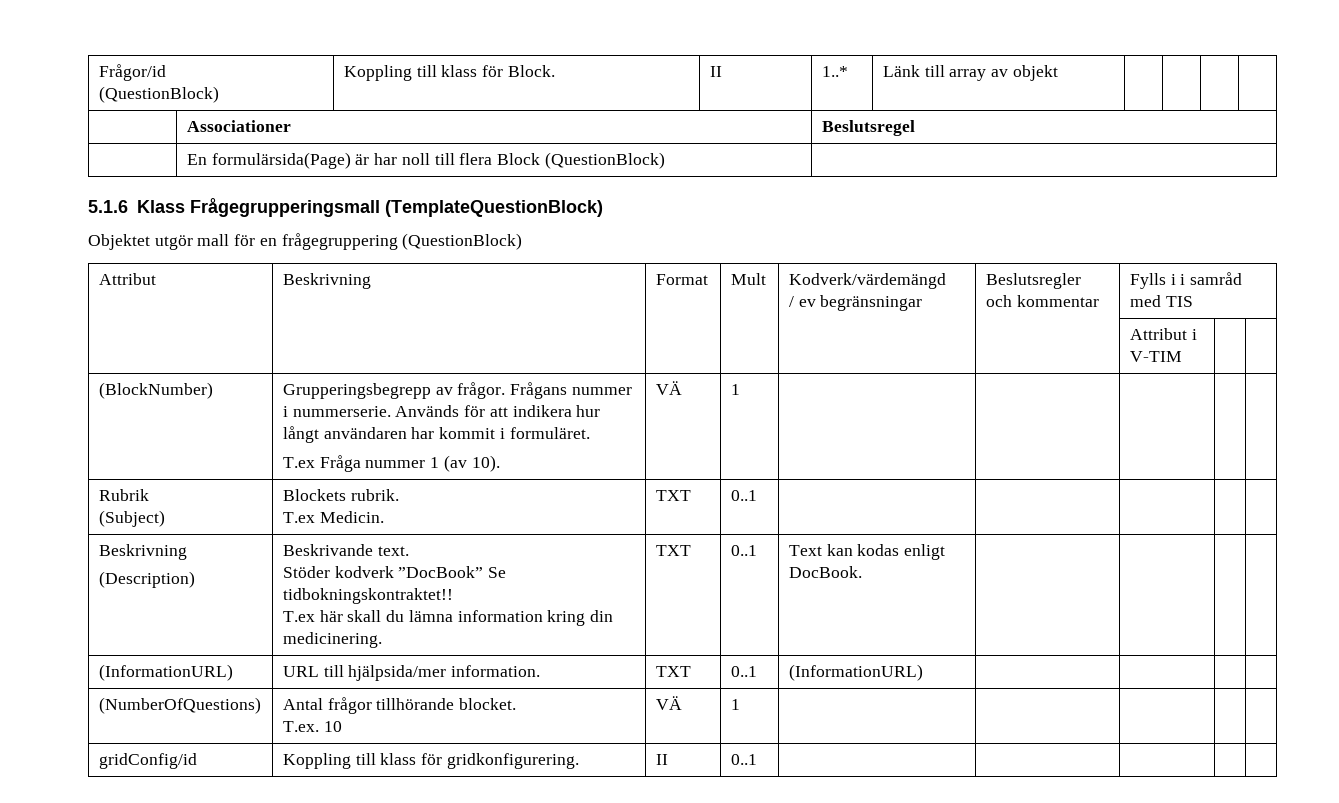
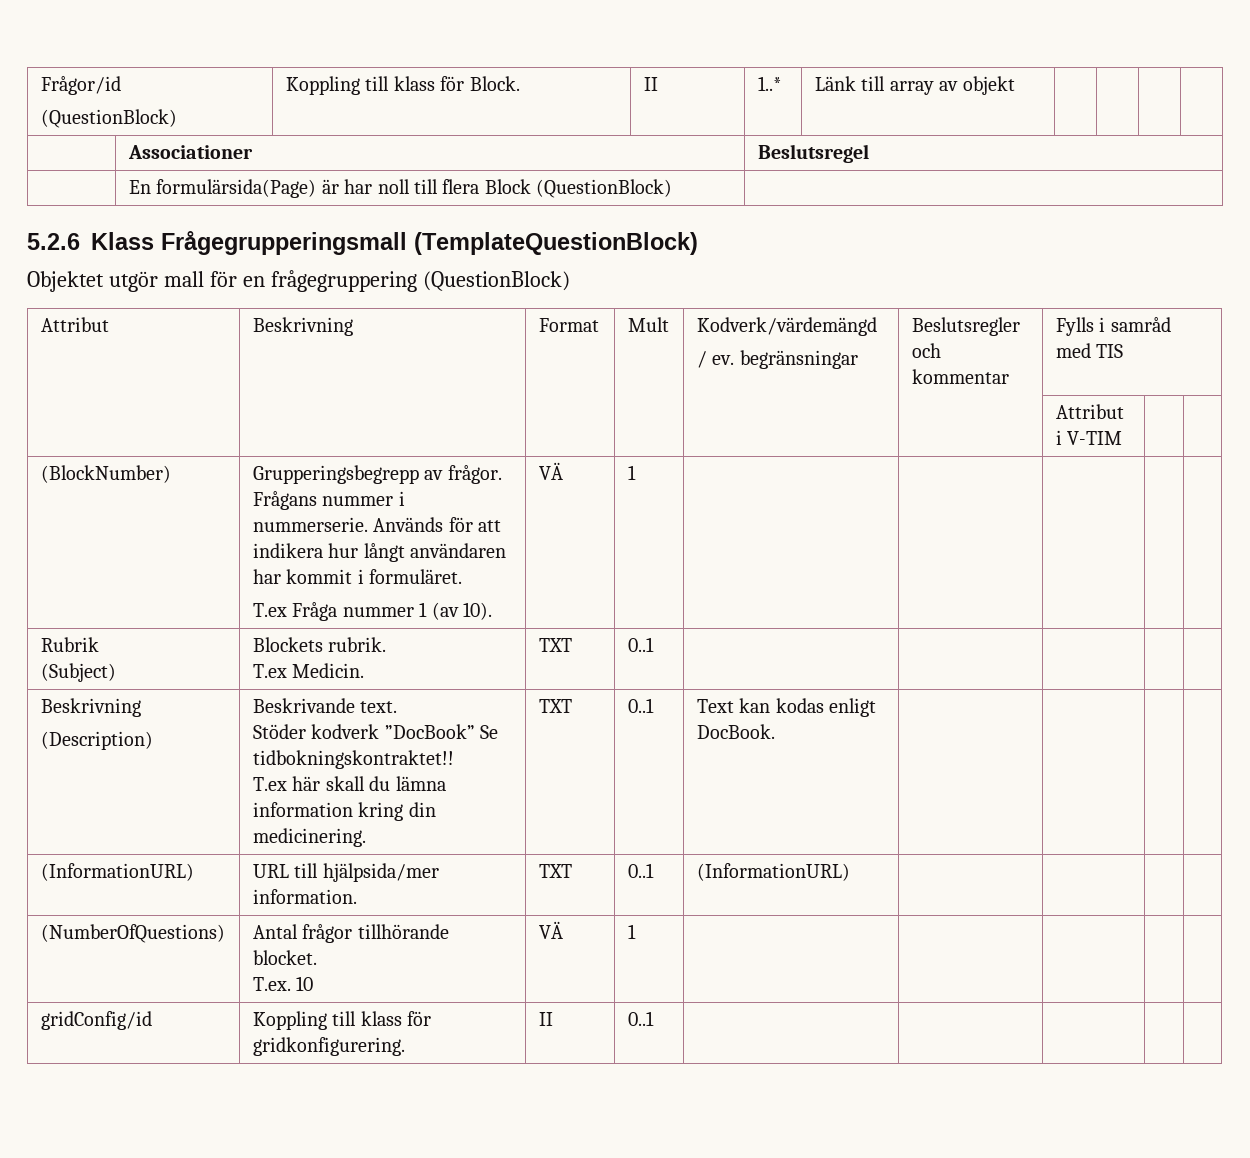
[88,200,128,213] 5.1.6 -> [27,233,80,250] 5.2.6
[798,299,816,307] ev -> [712,355,735,365] ev.
[1180,274,1186,285] i -> (1106, 324) none

